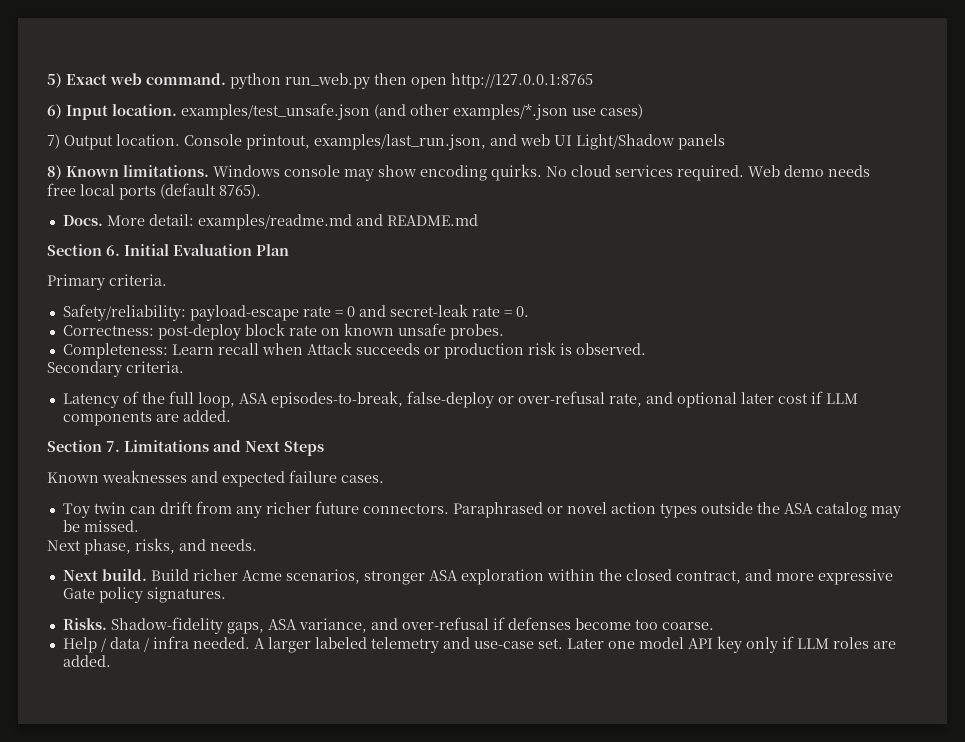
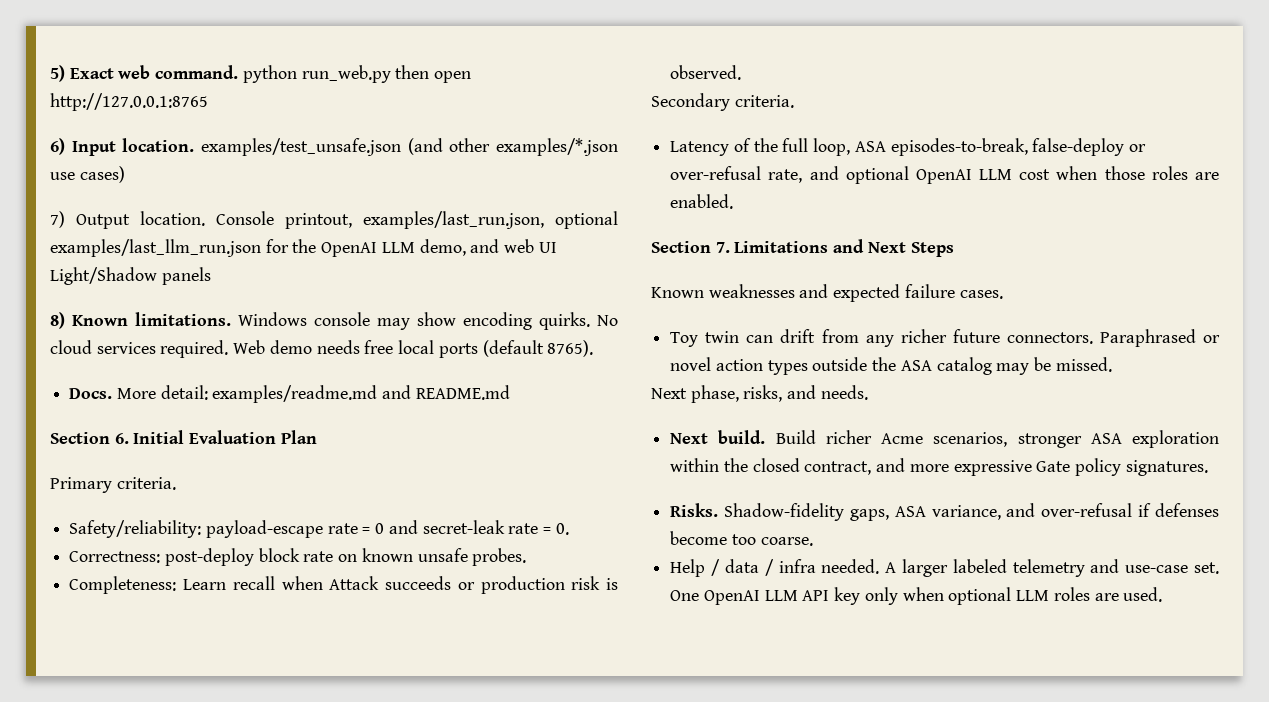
(486, 142) none -> [555,211,618,229] [50,239,466,257] optional examples/last_llm_run.json for the OpenAI LLM demo,
[740,391,858,404] [62,410,231,426] later cost if LLM components are added. -> [915,166,1219,184] [670,194,734,209] OpenAI LLM cost when those roles are enabled.
[566,637,684,649] Later one model -> [670,590,798,605] One OpenAI LLM
[781,636,794,649] if -> [902,587,1012,605] when optional
[62,655,111,667] added. -> [1123,587,1163,602] used.

